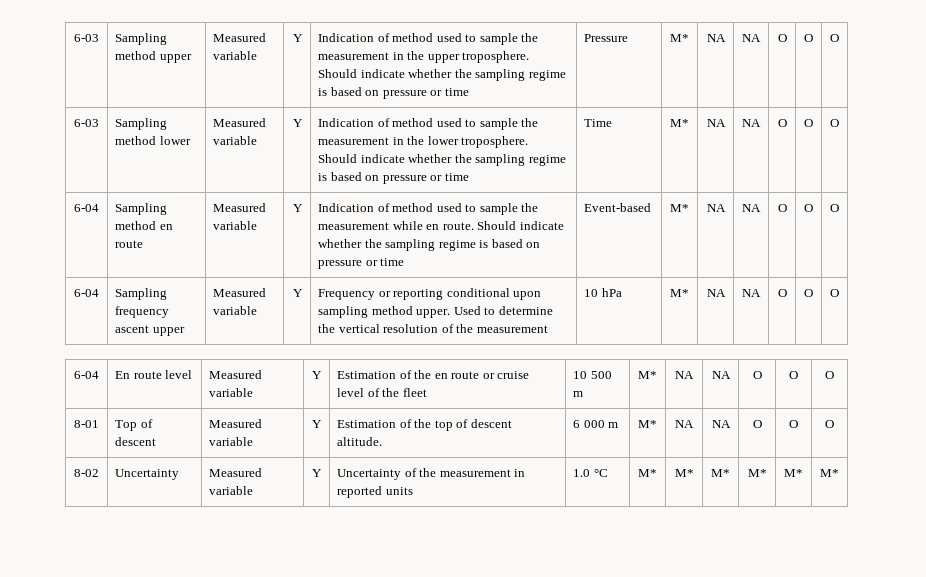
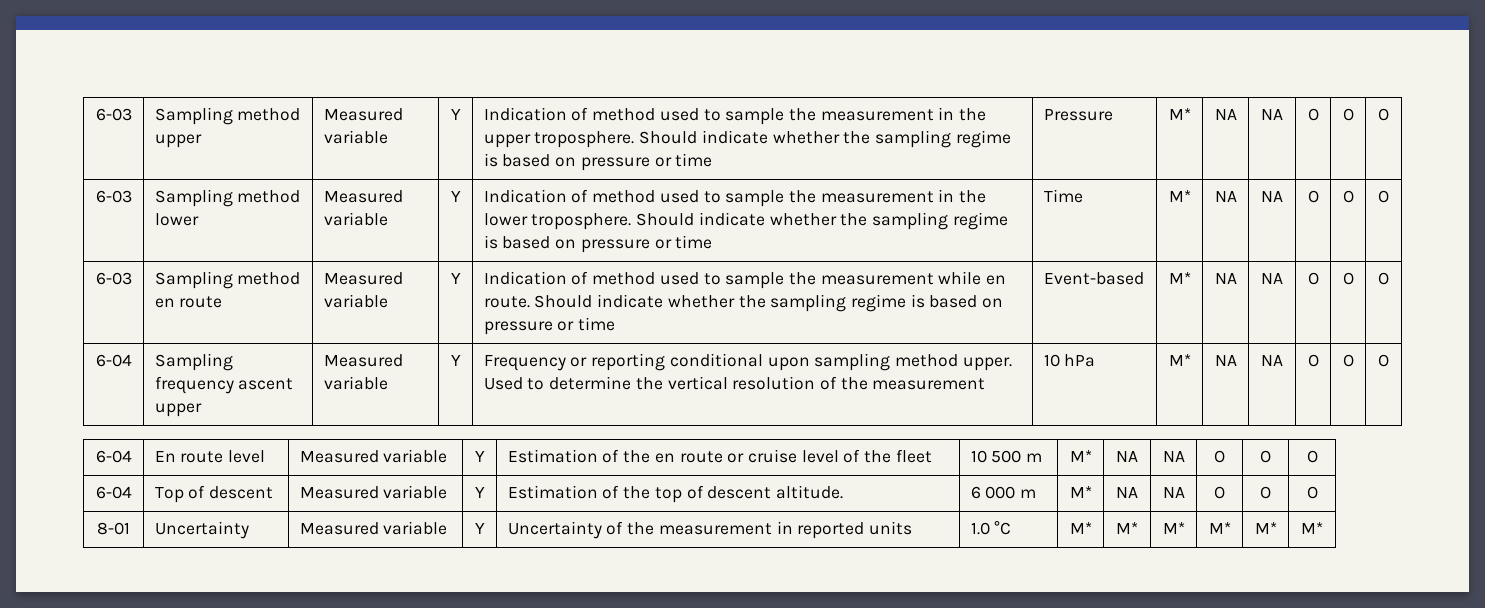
[74,204,99,212] 6-04 -> [95,272,132,285] 6-03
[74,420,99,428] 8-01 -> [95,486,132,499] 6-04
[74,469,99,477] 8-02 -> [97,522,130,535] 8-01

